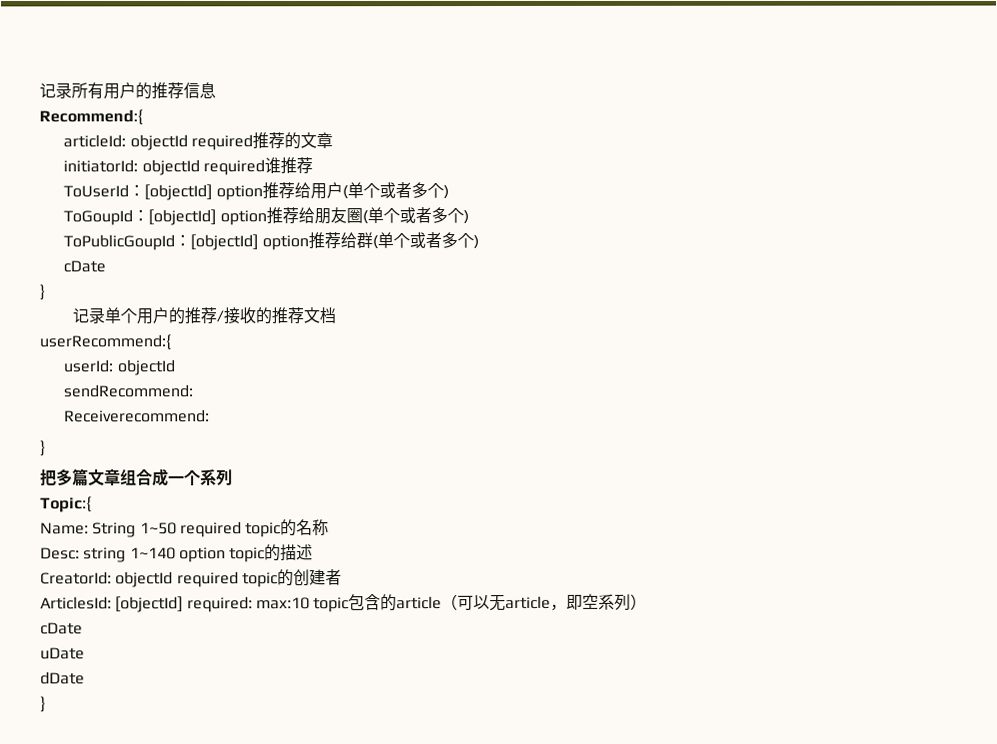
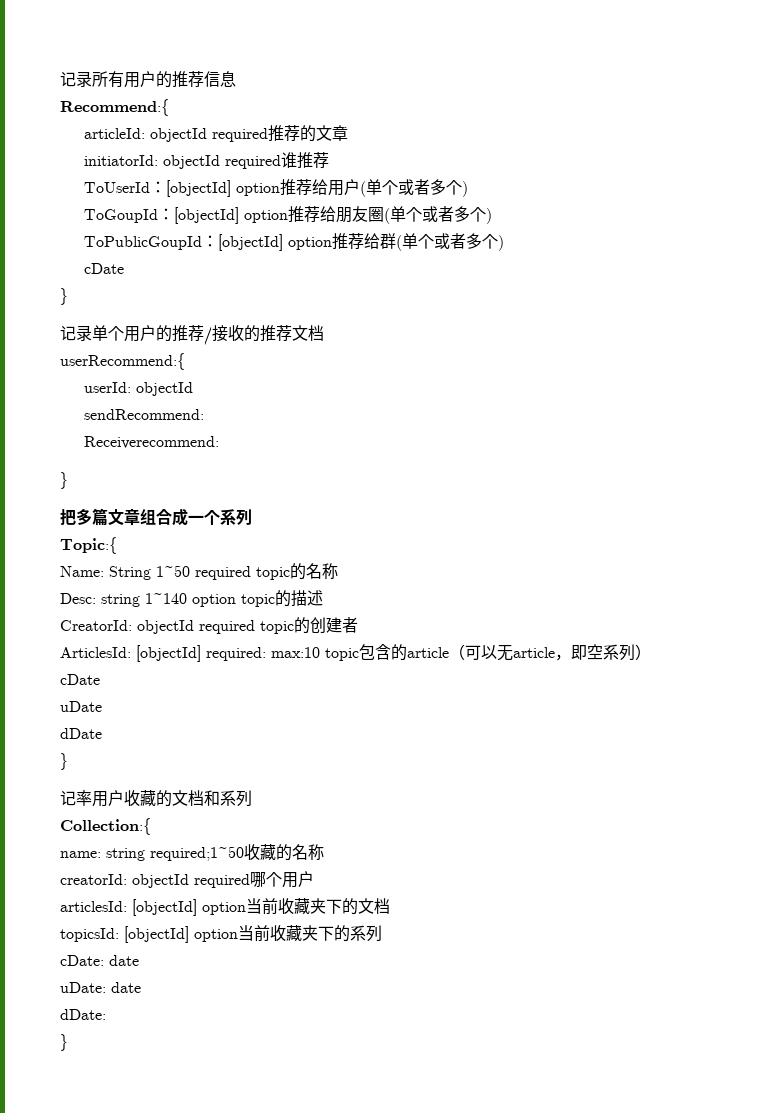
(46, 704) none -> [60,790,252,807] [60,818,151,835] [60,844,324,861] [60,871,314,888] [60,898,390,916] [60,925,382,943] [60,955,139,966] [60,982,141,993] [60,1009,106,1020] [60,1034,68,1051] // 记率用户收藏的文档和系列 // Collection:{ // name: string required;1~50收藏的名称 // creatorId: objectId required哪个用户 // articlesId: [objectId] option当前收藏夹下的文档 // topicsId: [objectId] option当前收藏夹下的系列 // cDate: date // uDate: date // dDate: // }

